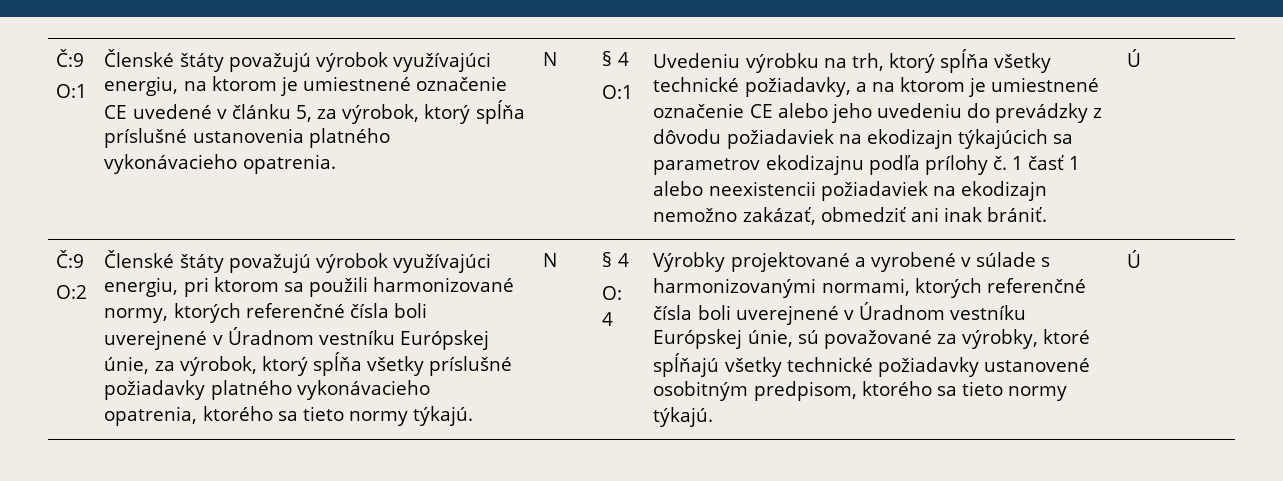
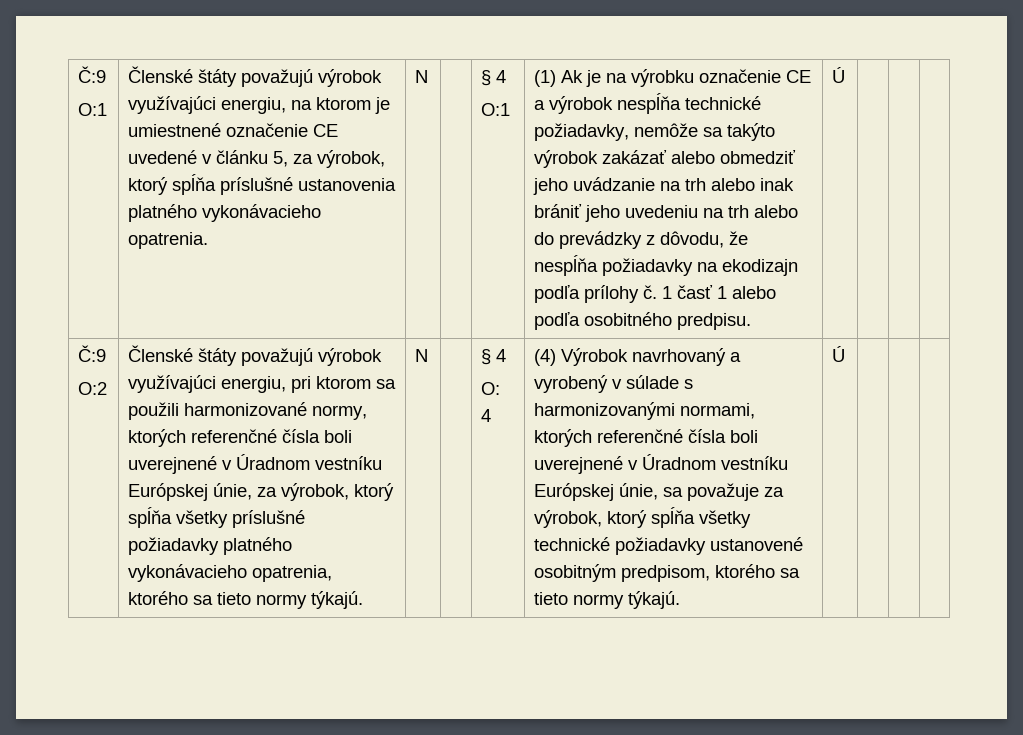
[653,49,1052,73] [653,77,1100,97] [653,103,1103,123] [653,129,1074,149] [653,155,864,175] Uvedeniu výrobku na trh, ktorý spĺňa všetky technické požiadavky, a na ktorom je umiestnené označenie CE alebo jeho uvedeniu do prevádzky z dôvodu požiadaviek na ekodizajn týkajúcich sa parametrov ekodizajnu -> [534,69,812,87] [534,93,762,114] [534,123,776,141] [534,150,797,168] [533,177,795,195] [534,204,799,222] [534,231,749,249] [534,255,799,276] (1) Ak je na výrobku označenie CE a výrobok nespĺňa technické požiadavky, nemôže sa takýto výrobok zakázať alebo obmedziť jeho uvádzanie na trh alebo inak brániť jeho uvedeniu na trh alebo do prevádzky z dôvodu, že nespĺňa požiadavky na ekodizajn
[708,181,1047,201] [653,207,1048,225] neexistencii požiadaviek na ekodizajn nemožno zakázať, obmedziť ani inak brániť. -> [534,312,752,330] podľa osobitného predpisu.
[653,252,956,272] Výrobky projektované a vyrobené -> [534,348,742,366] [534,375,609,393] (4) Výrobok navrhovaný a vyrobený
[797,329,1091,349] [653,353,720,377] sú považované za výrobky, ktoré spĺňajú -> [663,483,785,501] [534,507,696,528] sa považuje za výrobok, ktorý spĺňa

